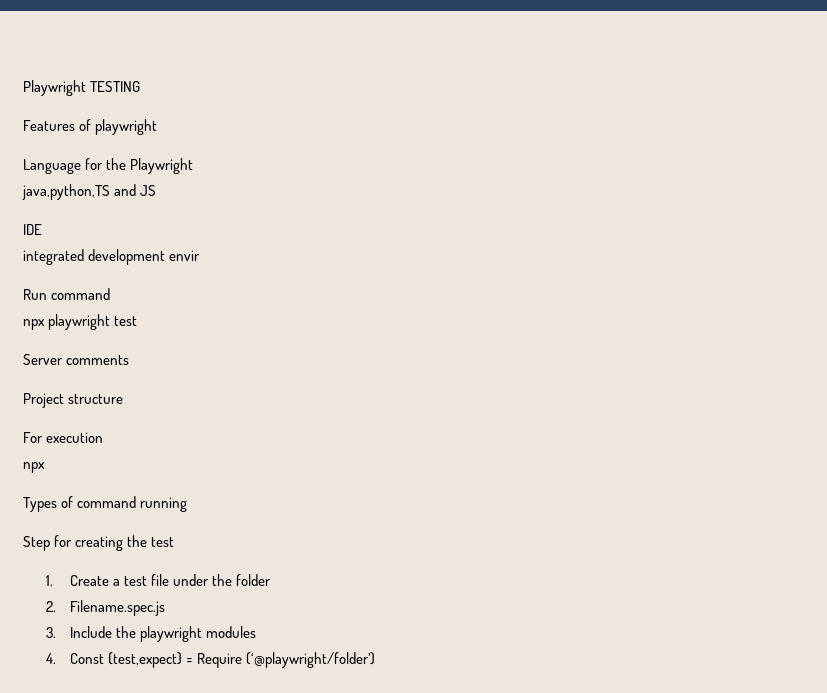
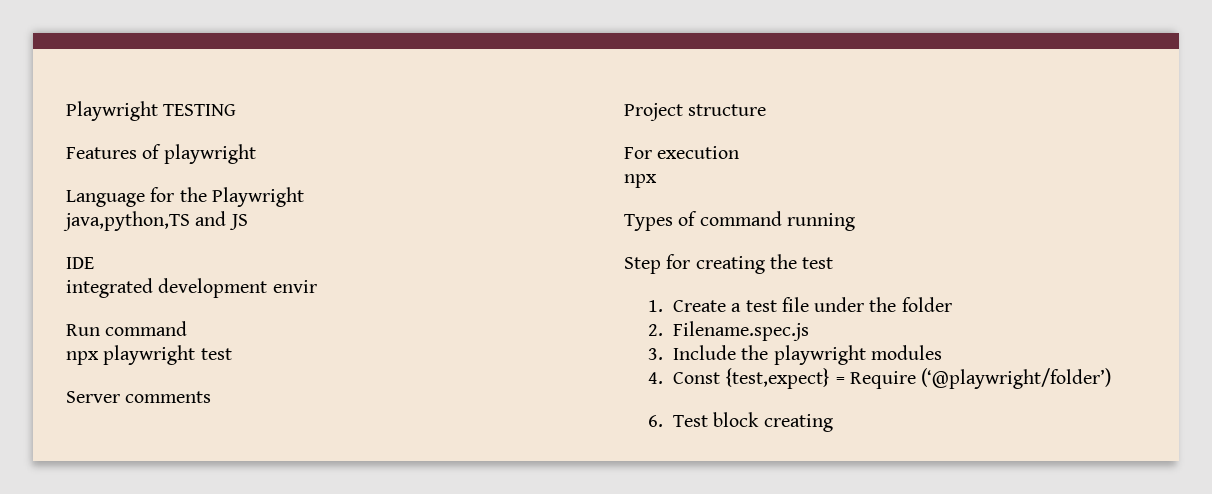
(375, 660) none -> [648,412,833,432] // 6. Test block creating

